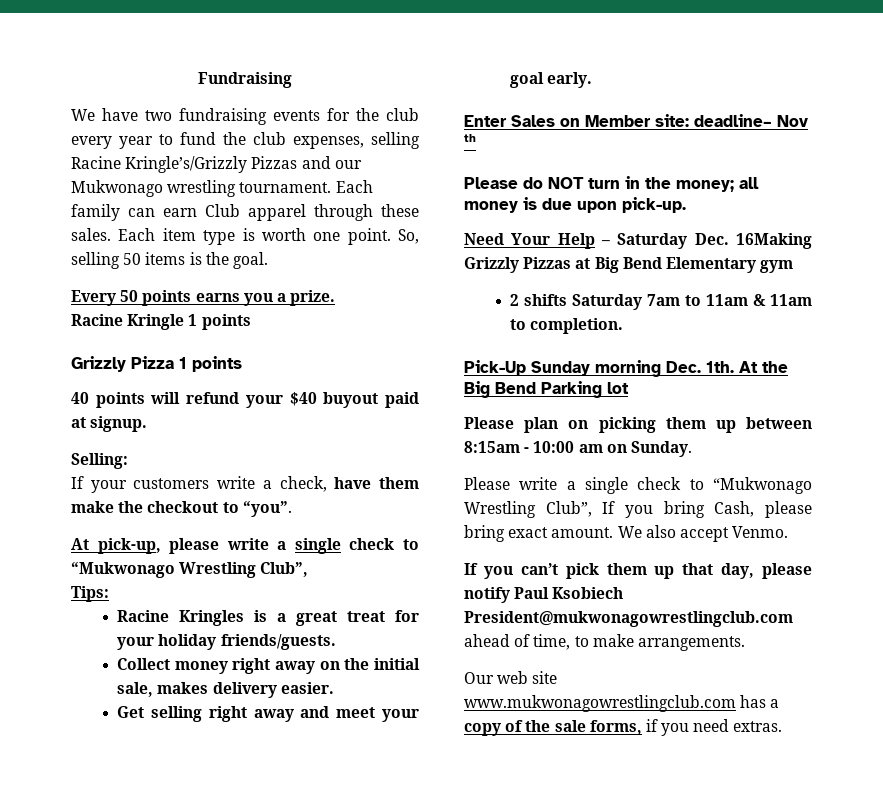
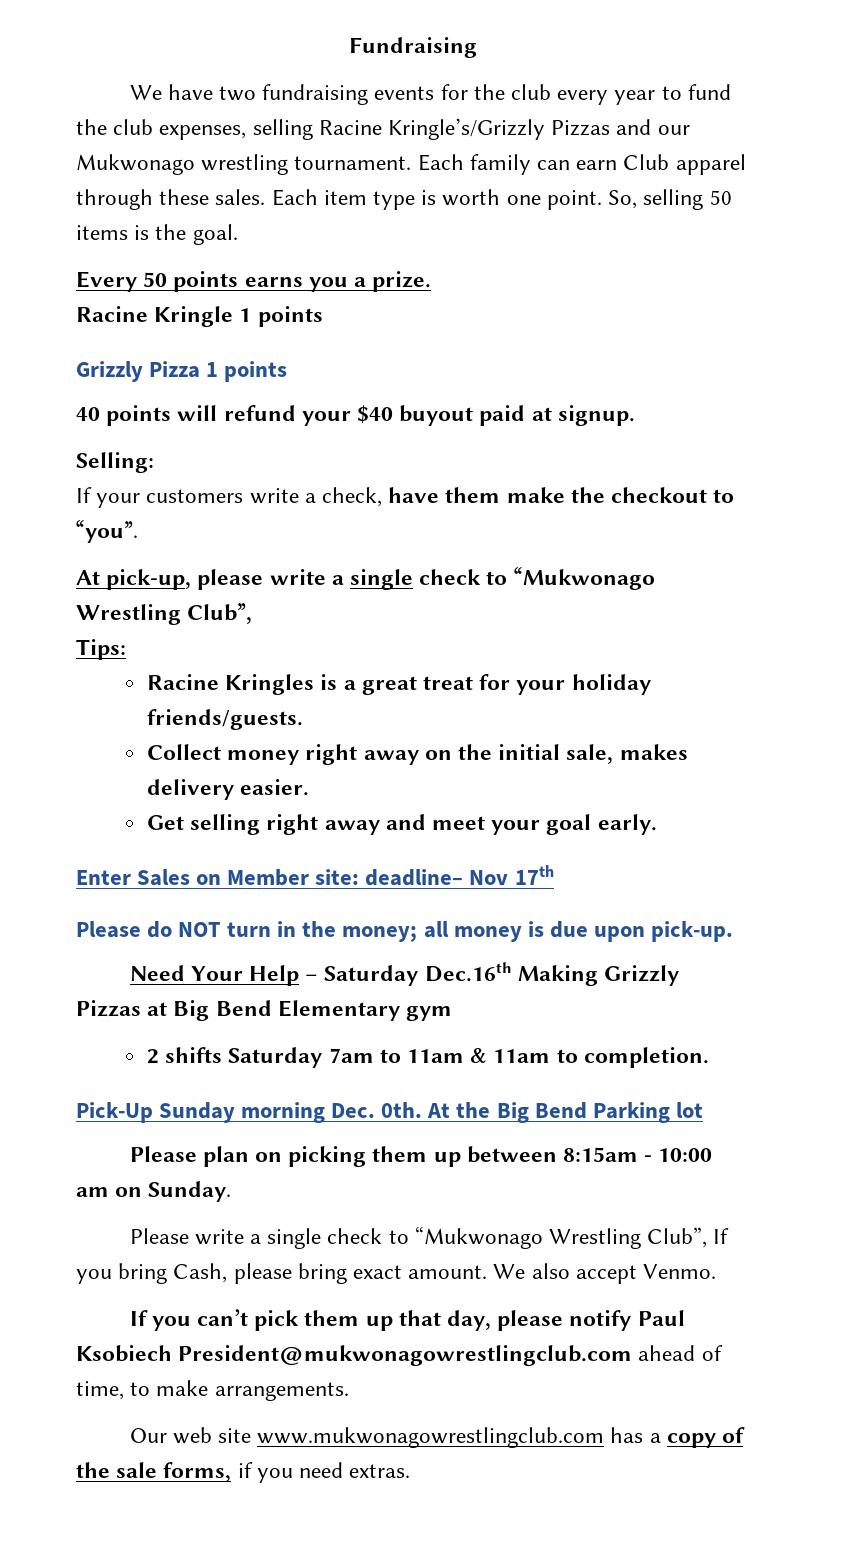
[464,134,476,142] th -> [514,865,554,885] 17th
[694,233,812,249] Dec. 16Making -> [424,962,598,986] Dec.16th Making
[706,361,734,373] 1th. -> [381,1102,423,1118] 0th.

